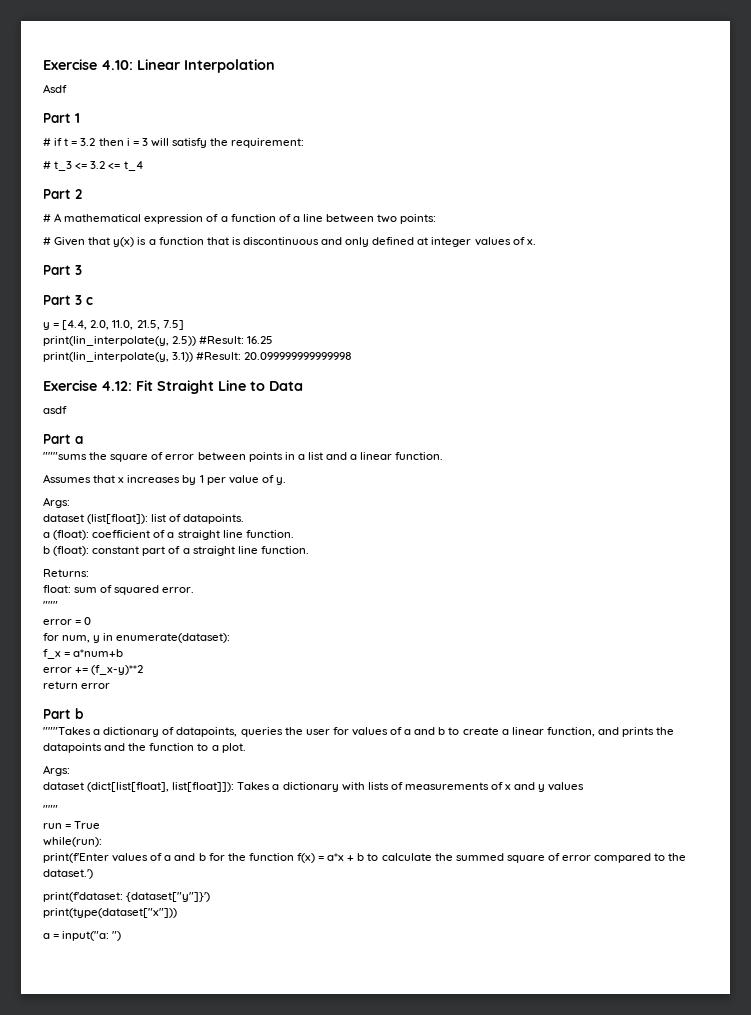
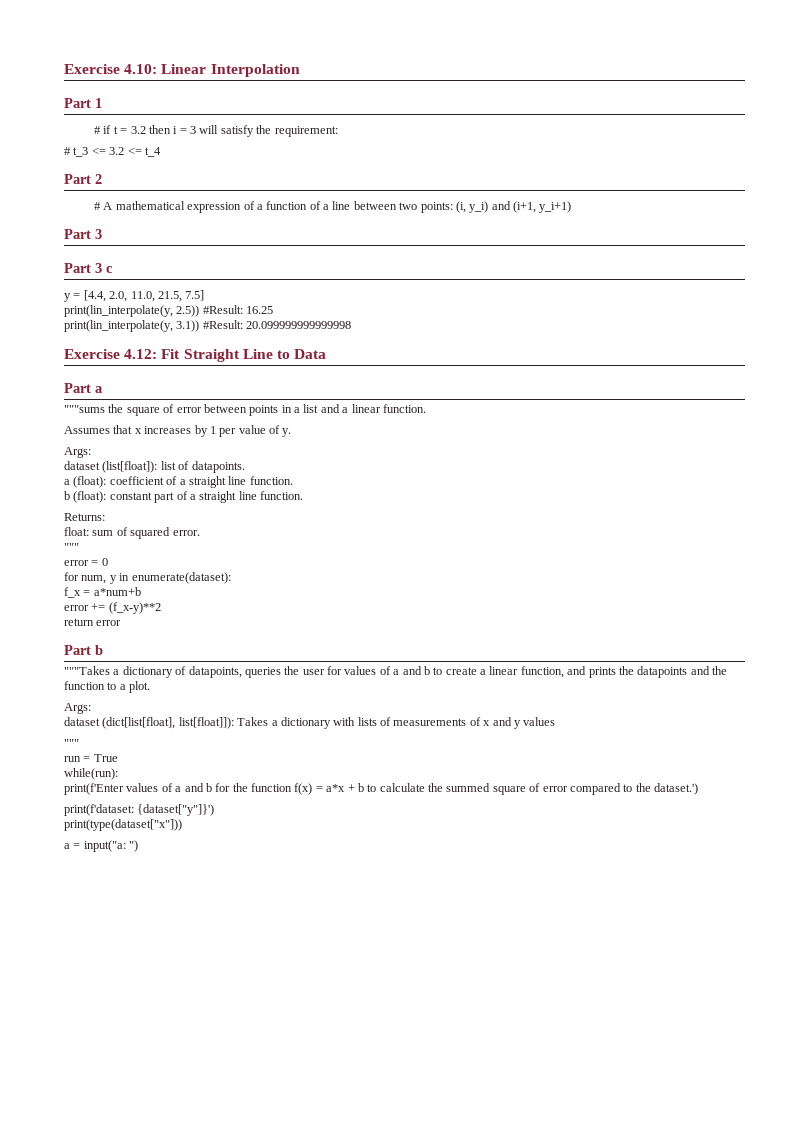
[43,84,67,93] // Asdf -> (300, 70) none
[43,237,536,247] // # Given that y(x) is a function that is discontinuous and only defined at integer values of x. -> [455,201,572,213] (i, y_i) and (i+1, y_i+1)
[43,406,67,414] // asdf -> (327, 354) none

